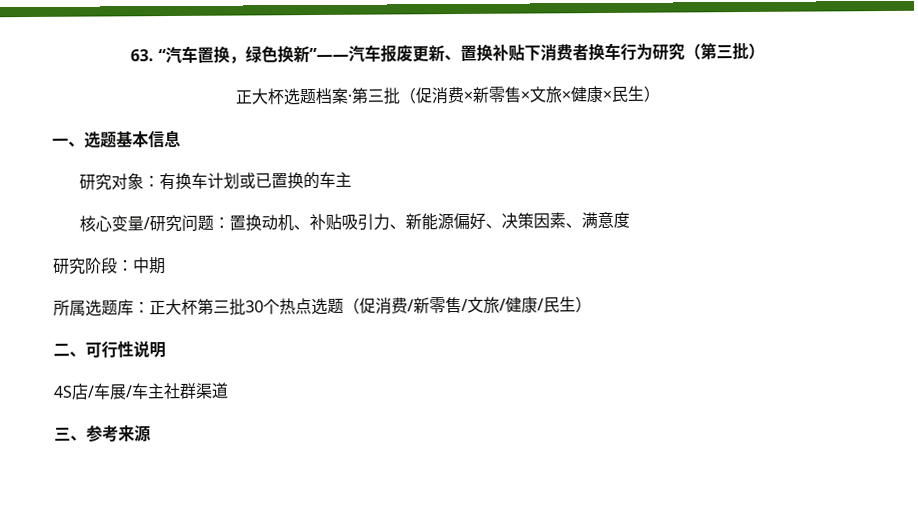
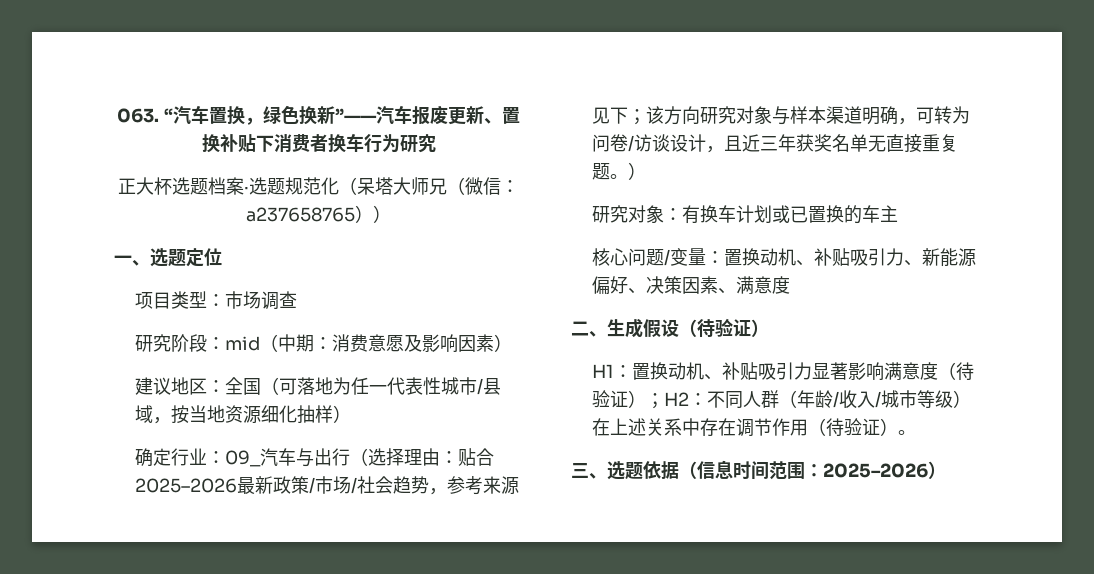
[130,49,155,62] 63. -> [117,108,160,123] 063.
[683,42,765,60] （第三批） -> (436, 143) none
[351,85,660,105] [52,129,181,149] 第三批（促消费×新零售×文旅×健康×民生） // 一、选题基本信息 -> [249,177,519,195] [246,205,391,223] [114,248,222,267] [134,291,297,310] [134,334,512,353] [134,377,501,395] [134,405,351,424] [134,448,494,467] [134,476,519,495] [591,106,970,125] [591,134,958,153] [591,162,646,180] 选题规范化（呆塔大师兄（微信：a237658765）） // 一、选题定位 // 项目类型：市场调查 // 研究阶段：mid（中期：消费意愿及影响因素） // 建议地区：全国（可落地为任一代表性城市/县域，按当地资源细化抽样） // 确定行业：09_汽车与出行（选择理由：贴合2025–2026最新政策/市场/社会趋势，参考来源见下；该方向研究对象与样本渠道明确，可转为问卷/访谈设计，且近三年获奖名单无直接重复题。）
[110,214,214,233] 变量/研究问题 -> [627,248,706,266] 问题/变量
[53,257,166,275] [53,296,592,317] [53,340,166,359] [53,382,229,400] [54,425,151,443] 研究阶段：中期 // 所属选题库：正大杯第三批30个热点选题（促消费/新零售/文旅/健康/民生） // 二、可行性说明 // 4S店/车展/车主社群渠道 // 三、参考来源 -> [571,318,769,338] [591,362,974,381] [591,390,971,409] [591,418,916,437] [571,460,946,480] 二、生成假设（待验证） // H1：置换动机、补贴吸引力显著影响满意度（待验证）；H2：不同人群（年龄/收入/城市等级）在上述关系中存在调节作用（待验证）。 // 三、选题依据（信息时间范围：2025–2026）

